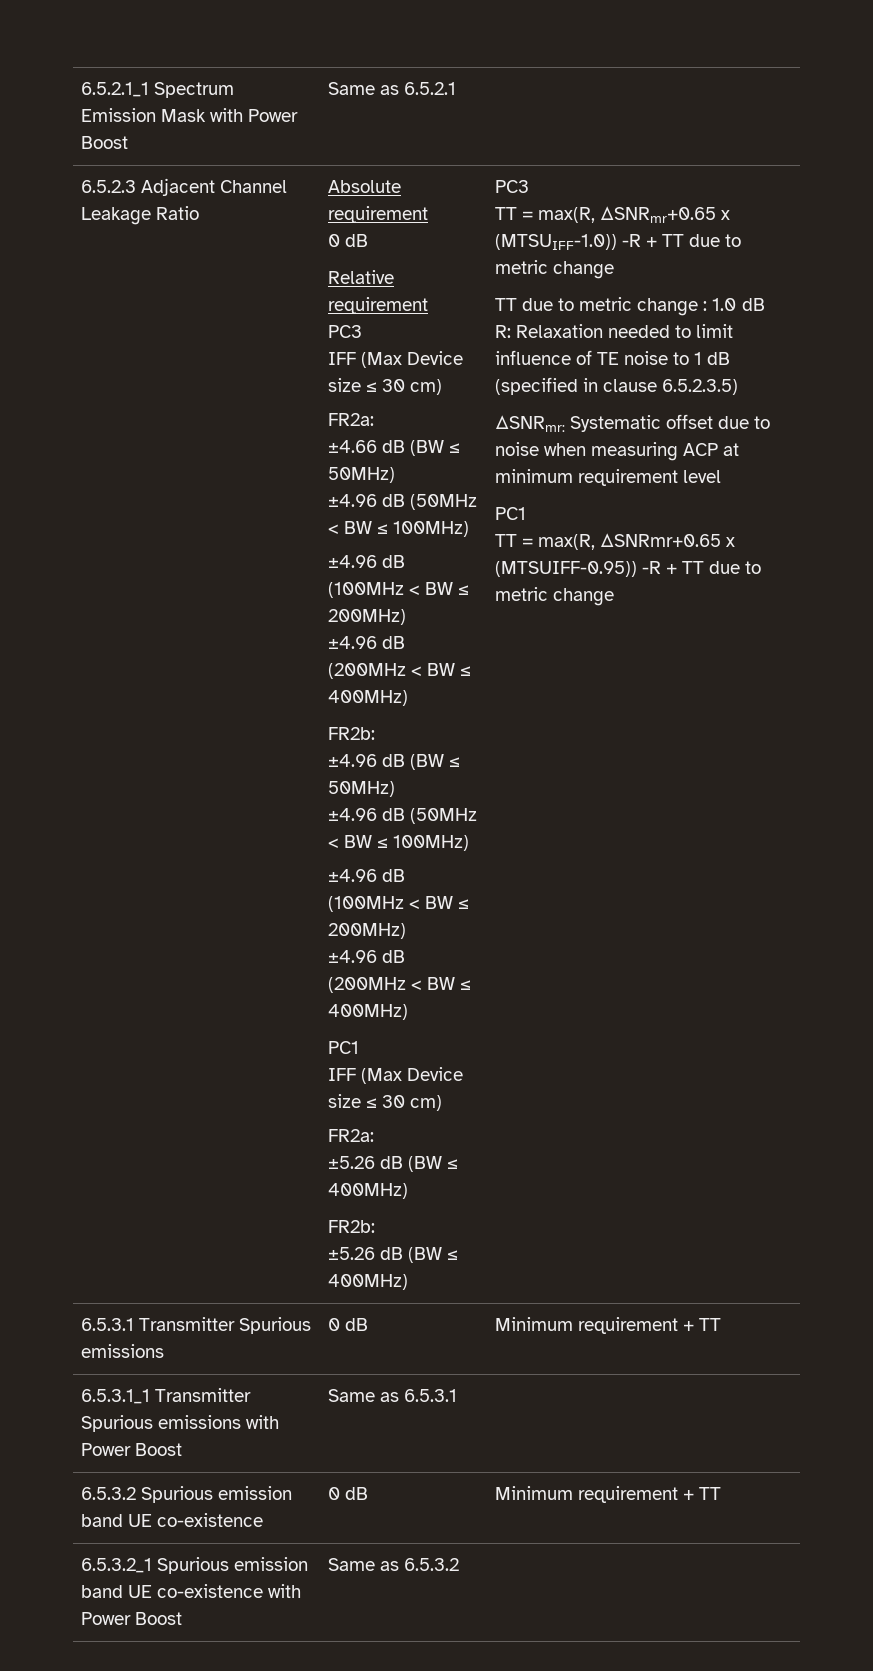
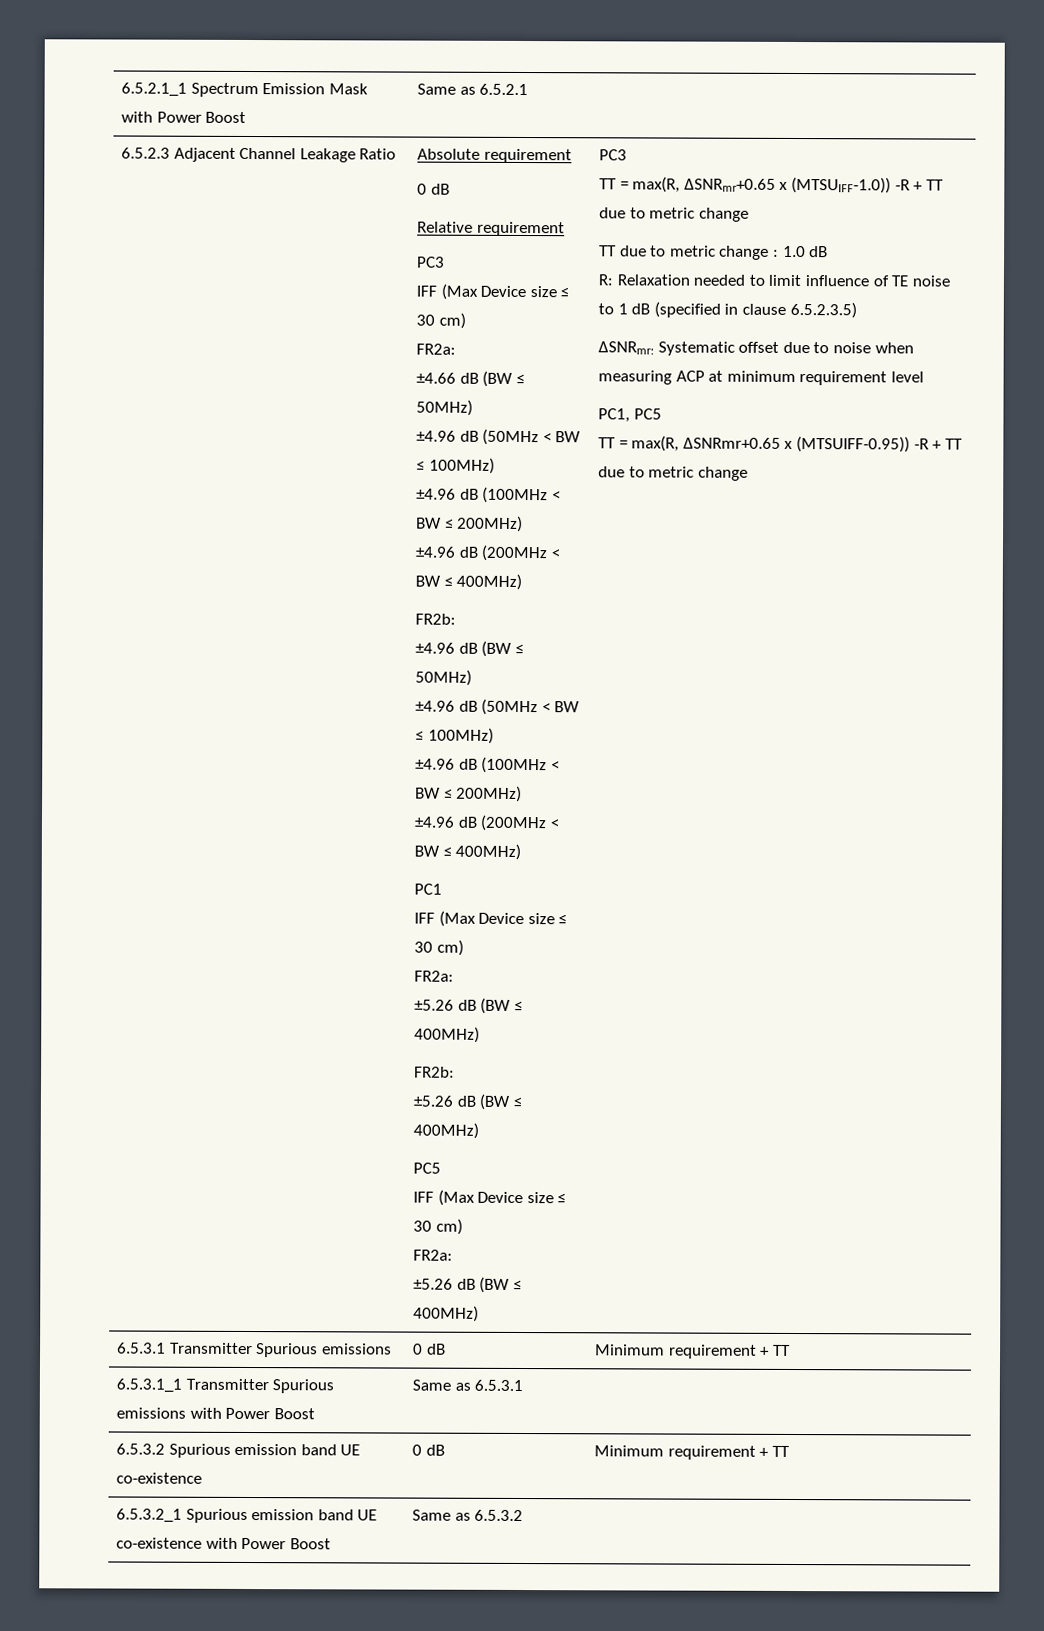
(408, 1282) none -> [413,1162,442,1174] [413,1189,567,1206] [413,1218,463,1235] [413,1249,454,1261] [413,1276,522,1293] [413,1305,480,1322] // PC5 // IFF (Max Device size ≤ 30 cm) // FR2a: // ±5.26 dB (BW ≤ 400MHz)
[494,507,526,520] PC1 -> [598,408,662,423] PC1, PC5

